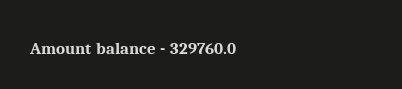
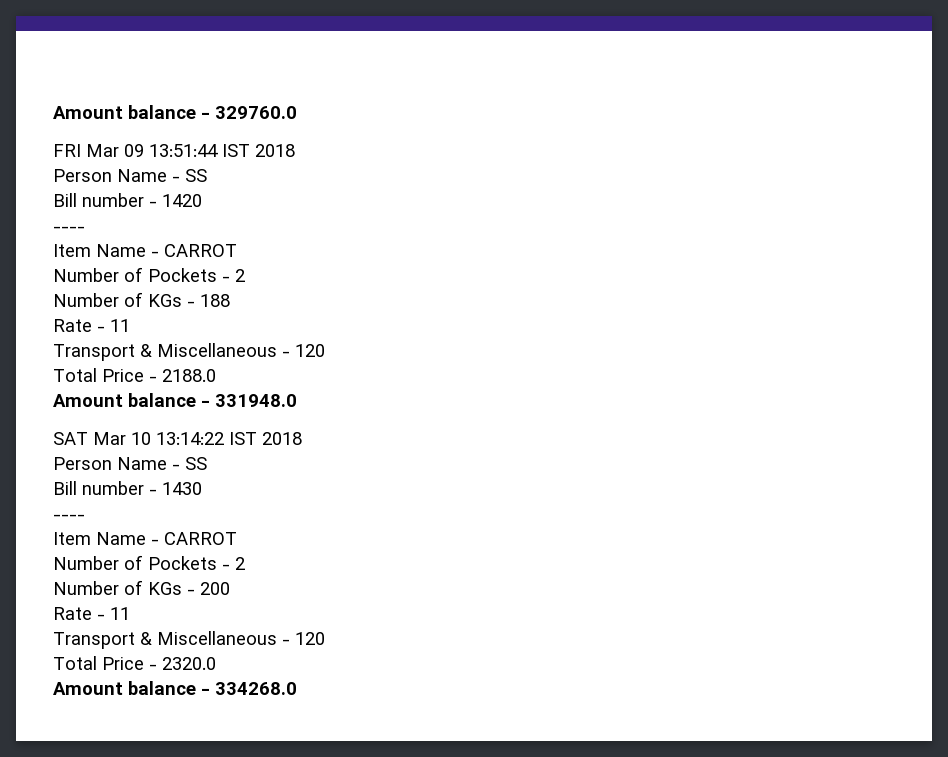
(236, 48) none -> [53,144,295,157] [53,169,207,182] [53,193,202,207] [53,226,85,232] [53,244,237,257] [53,267,245,282] [53,292,230,307] [53,319,130,332] [53,343,325,361] [53,368,216,382] [53,393,297,407] [53,432,302,445] [53,457,207,470] [53,481,202,495] [53,514,85,520] [53,532,237,545] [53,555,245,570] [53,580,230,595] [53,607,130,620] [53,631,325,649] [53,656,216,670] [53,681,297,695] // FRI Mar 09 13:51:44 IST 2018 // Person Name - SS // Bill number - 1420 // ---- // Item Name - CARROT // Number of Pockets - 2 // Number of KGs - 188 // Rate - 11 // Transport & Miscellaneous - 120 // Total Price - 2188.0 // Amount balance - 331948.0 // SAT Mar 10 13:14:22 IST 2018 // Person Name - SS // Bill number - 1430 // ---- // Item Name - CARROT // Number of Pockets - 2 // Number of KGs - 200 // Rate - 11 // Transport & Miscellaneous - 120 // Total Price - 2320.0 // Amount balance - 334268.0

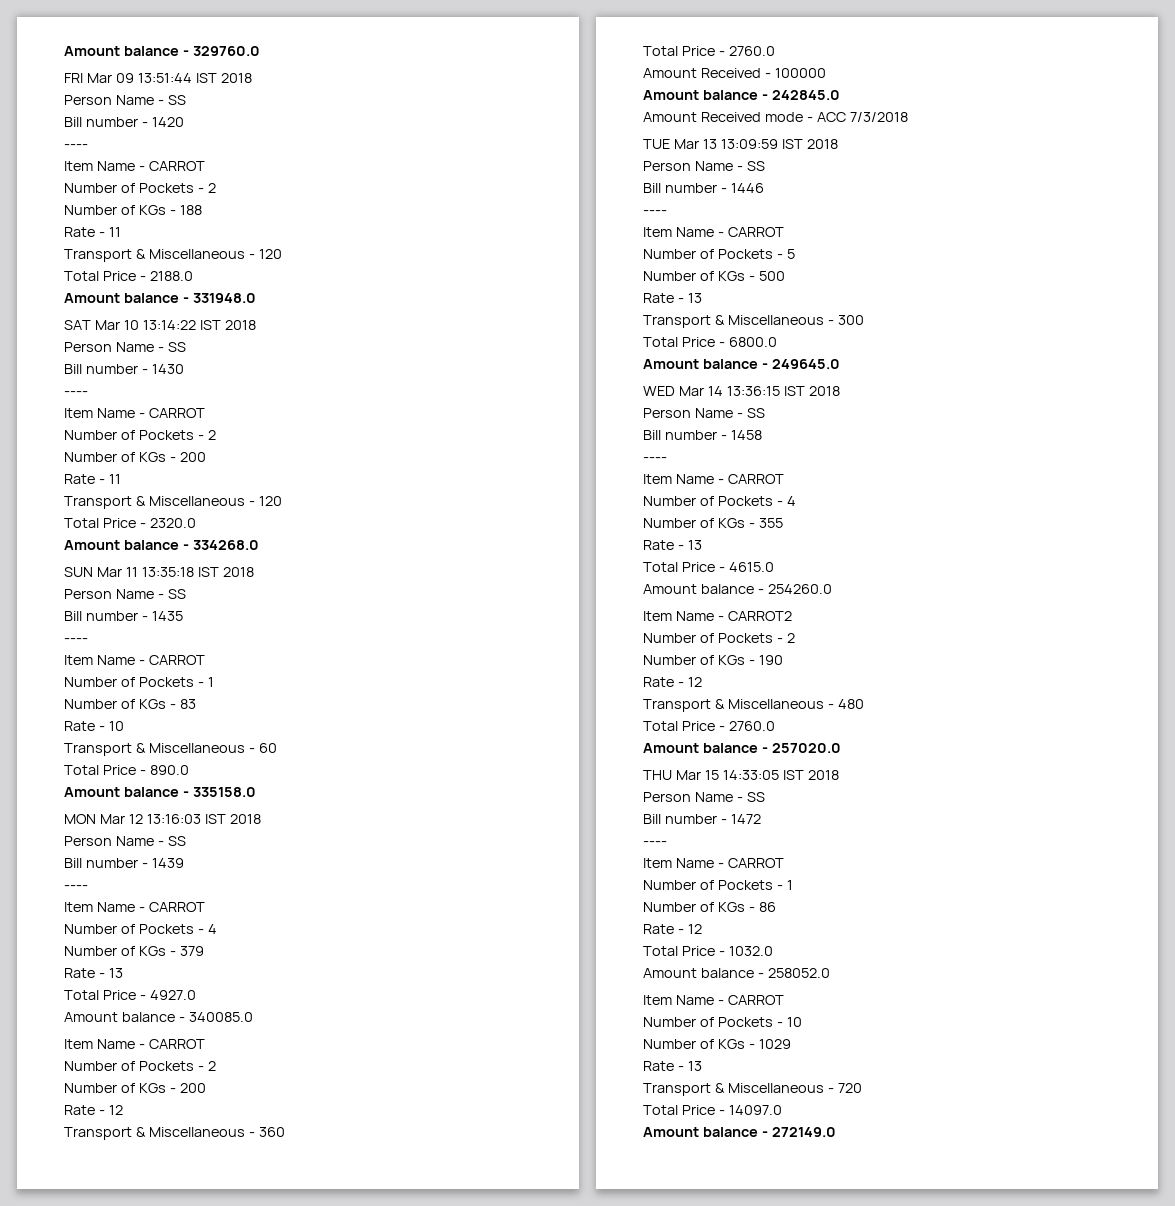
(297, 688) none -> [64,567,254,577] [64,589,186,599] [64,611,183,621] [64,638,88,643] [64,655,205,665] [64,677,214,687] [64,699,196,709] [64,721,124,731] [64,743,277,756] [64,765,189,775] [64,787,256,797] [64,814,261,824] [64,836,186,846] [64,858,184,868] [64,885,88,890] [64,902,205,912] [64,924,217,934] [64,946,204,956] [64,968,123,978] [64,990,196,1000] [64,1012,253,1022] [64,1039,205,1049] [64,1061,216,1071] [64,1083,206,1093] [64,1105,123,1115] [64,1127,285,1140] [643,46,775,56] [643,68,826,78] [643,90,840,100] [643,112,908,122] [643,139,838,149] [643,161,765,171] [643,183,764,193] [643,210,667,215] [643,227,784,237] [643,249,795,259] [643,271,785,281] [643,293,702,303] [643,315,864,328] [643,337,777,347] [643,359,840,369] [643,386,840,396] [643,408,765,418] [643,430,762,440] [643,457,667,462] [643,474,784,484] [643,496,796,506] [643,518,783,528] [643,540,702,550] [643,562,774,572] [643,584,832,594] [643,611,792,621] [643,633,795,643] [643,655,783,665] [643,677,702,687] [643,699,864,712] [643,721,775,731] [643,743,841,753] [643,770,839,780] [643,792,765,802] [643,814,761,824] [643,841,667,846] [643,858,784,868] [643,880,793,890] [643,902,776,912] [643,924,702,934] [643,946,773,956] [643,968,830,978] [643,995,784,1005] [643,1017,802,1027] [643,1039,791,1049] [643,1061,702,1071] [643,1083,862,1096] [643,1105,782,1115] [643,1127,836,1137] // SUN Mar 11 13:35:18 IST 2018 // Person Name - SS // Bill number - 1435 // ---- // Item Name - CARROT // Number of Pockets - 1 // Number of KGs - 83 // Rate - 10 // Transport & Miscellaneous - 60 // Total Price - 890.0 // Amount balance - 335158.0 // MON Mar 12 13:16:03 IST 2018 // Person Name - SS // Bill number - 1439 // ---- // Item Name - CARROT // Number of Pockets - 4 // Number of KGs - 379 // Rate - 13 // Total Price - 4927.0 // Amount balance - 340085.0 // Item Name - CARROT // Number of Pockets - 2 // Number of KGs - 200 // Rate - 12 // Transport & Miscellaneous - 360 // Total Price - 2760.0 // Amount Received - 100000 // Amount balance - 242845.0 // Amount Received mode - ACC 7/3/2018 // TUE Mar 13 13:09:59 IST 2018 // Person Name - SS // Bill number - 1446 // ---- // Item Name - CARROT // Number of Pockets - 5 // Number of KGs - 500 // Rate - 13 // Transport & Miscellaneous - 300 // Total Price - 6800.0 // Amount balance - 249645.0 // WED Mar 14 13:36:15 IST 2018 // Person Name - SS // Bill number - 1458 // ---- // Item Name - CARROT // Number of Pockets - 4 // Number of KGs - 355 // Rate - 13 // Total Price - 4615.0 // Amount balance - 254260.0 // Item Name - CARROT2 // Number of Pockets - 2 // Number of KGs - 190 // Rate - 12 // Transport & Miscellaneous - 480 // Total Price - 2760.0 // Amount balance - 257020.0 // THU Mar 15 14:33:05 IST 2018 // Person Name - SS // Bill number - 1472 // ---- // Item Name - CARROT // Number of Pockets - 1 // Number of KGs - 86 // Rate - 12 // Total Price - 1032.0 // Amount balance - 258052.0 // Item Name - CARROT // Number of Pockets - 10 // Number of KGs - 1029 // Rate - 13 // Transport & Miscellaneous - 720 // Total Price - 14097.0 // Amount balance - 272149.0

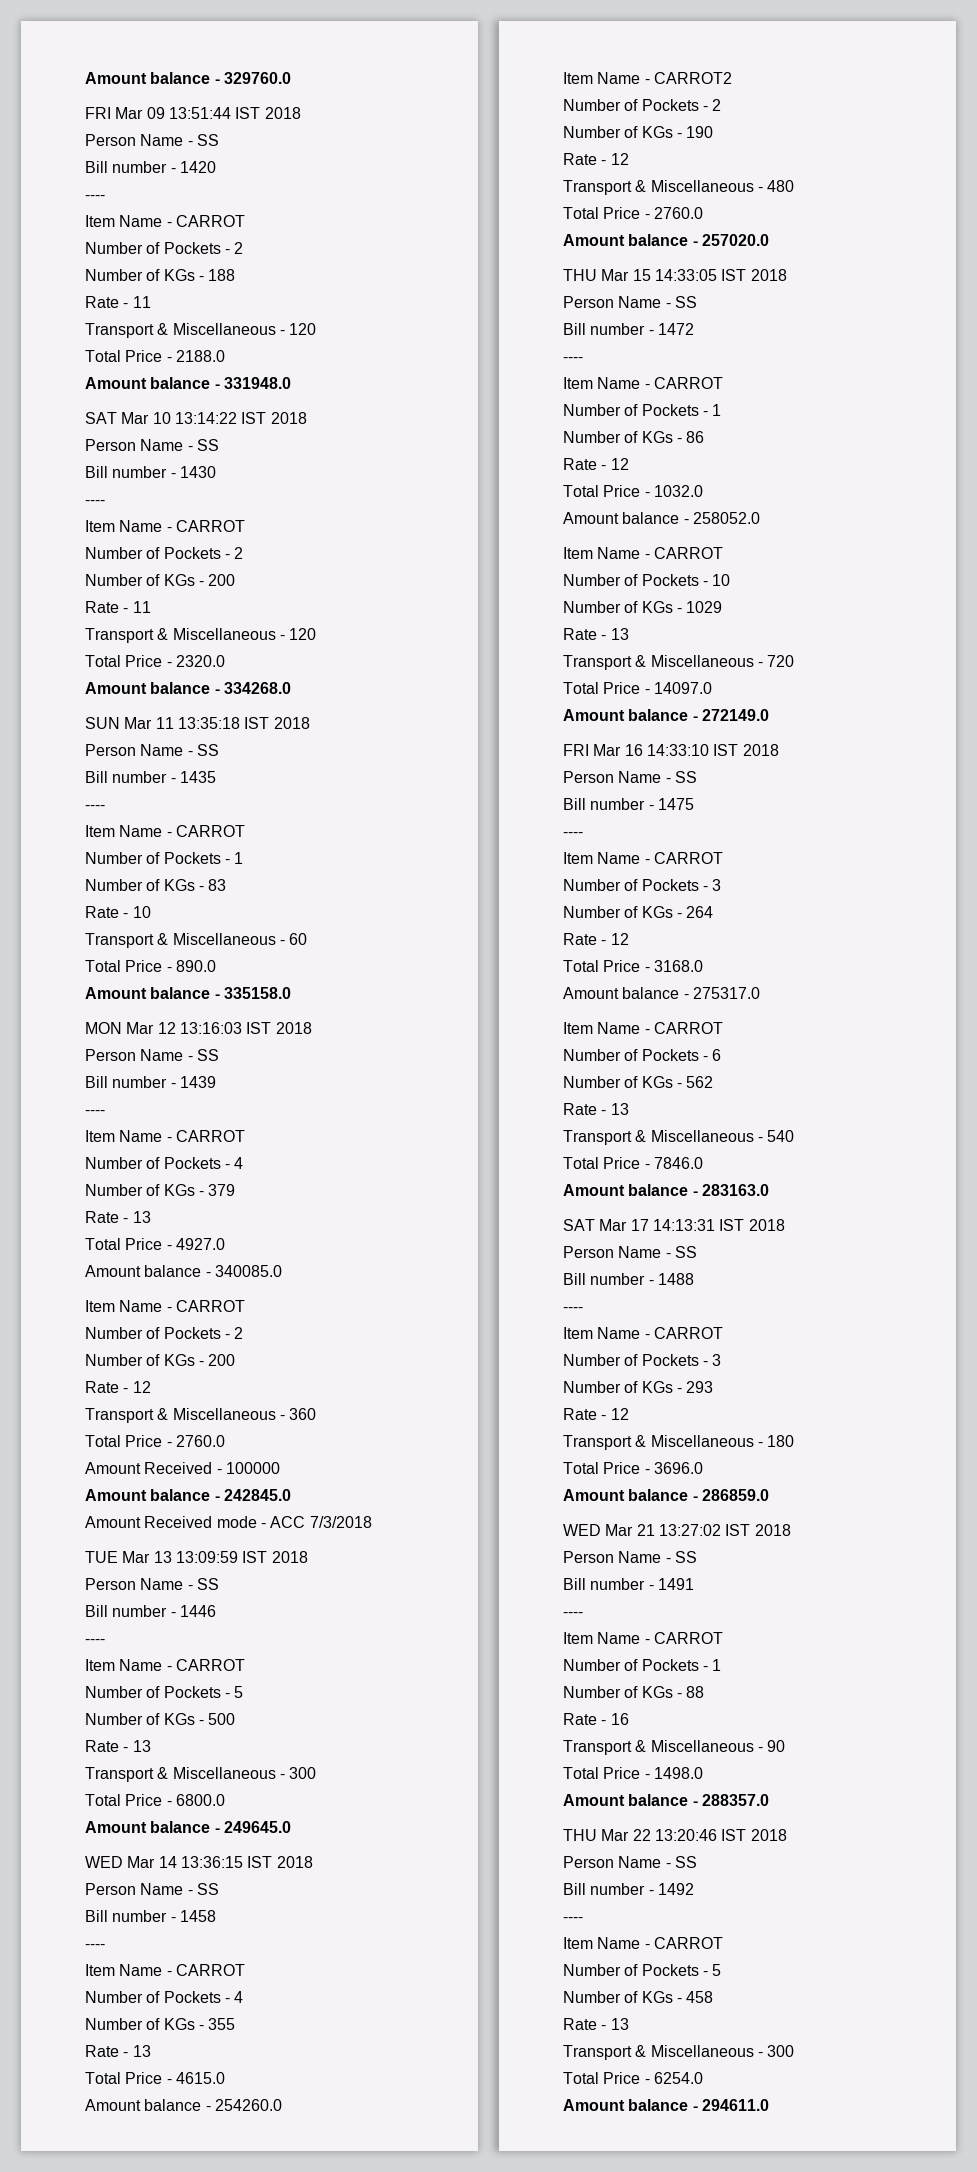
(836, 1132) none -> [563,744,779,756] [563,771,697,783] [563,798,694,810] [563,832,583,837] [563,852,723,864] [563,879,722,891] [563,906,714,918] [563,933,629,945] [563,960,703,972] [563,987,760,999] [563,1022,723,1034] [563,1049,722,1061] [563,1076,714,1088] [563,1103,629,1115] [563,1130,795,1145] [563,1157,703,1169] [563,1184,769,1196] [563,1219,785,1231] [563,1246,697,1258] [563,1273,694,1285] [563,1307,583,1312] [563,1327,723,1339] [563,1354,722,1366] [563,1381,714,1393] [563,1408,629,1420] [563,1435,795,1450] [563,1462,703,1474] [563,1489,769,1501] [563,1524,791,1536] [563,1551,697,1563] [563,1578,694,1590] [563,1612,583,1617] [563,1632,723,1644] [563,1659,722,1671] [563,1686,705,1698] [563,1713,629,1725] [563,1740,786,1755] [563,1767,703,1779] [563,1794,769,1806] [563,1829,787,1841] [563,1856,697,1868] [563,1883,694,1895] [563,1917,583,1922] [563,1937,723,1949] [563,1964,722,1976] [563,1991,714,2003] [563,2018,629,2030] [563,2045,795,2060] [563,2072,703,2084] [563,2099,769,2111] // FRI Mar 16 14:33:10 IST 2018 // Person Name - SS // Bill number - 1475 // ---- // Item Name - CARROT // Number of Pockets - 3 // Number of KGs - 264 // Rate - 12 // Total Price - 3168.0 // Amount balance - 275317.0 // Item Name - CARROT // Number of Pockets - 6 // Number of KGs - 562 // Rate - 13 // Transport & Miscellaneous - 540 // Total Price - 7846.0 // Amount balance - 283163.0 // SAT Mar 17 14:13:31 IST 2018 // Person Name - SS // Bill number - 1488 // ---- // Item Name - CARROT // Number of Pockets - 3 // Number of KGs - 293 // Rate - 12 // Transport & Miscellaneous - 180 // Total Price - 3696.0 // Amount balance - 286859.0 // WED Mar 21 13:27:02 IST 2018 // Person Name - SS // Bill number - 1491 // ---- // Item Name - CARROT // Number of Pockets - 1 // Number of KGs - 88 // Rate - 16 // Transport & Miscellaneous - 90 // Total Price - 1498.0 // Amount balance - 288357.0 // THU Mar 22 13:20:46 IST 2018 // Person Name - SS // Bill number - 1492 // ---- // Item Name - CARROT // Number of Pockets - 5 // Number of KGs - 458 // Rate - 13 // Transport & Miscellaneous - 300 // Total Price - 6254.0 // Amount balance - 294611.0

